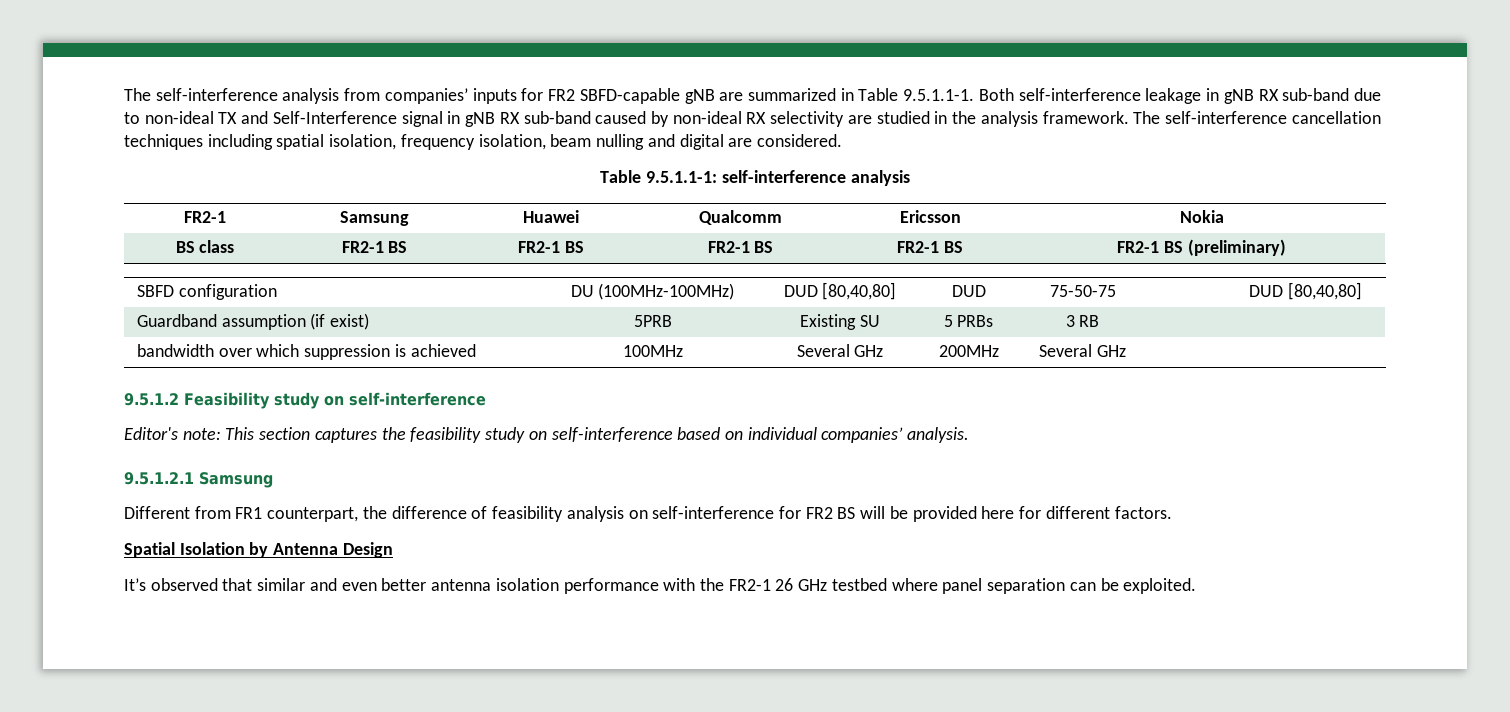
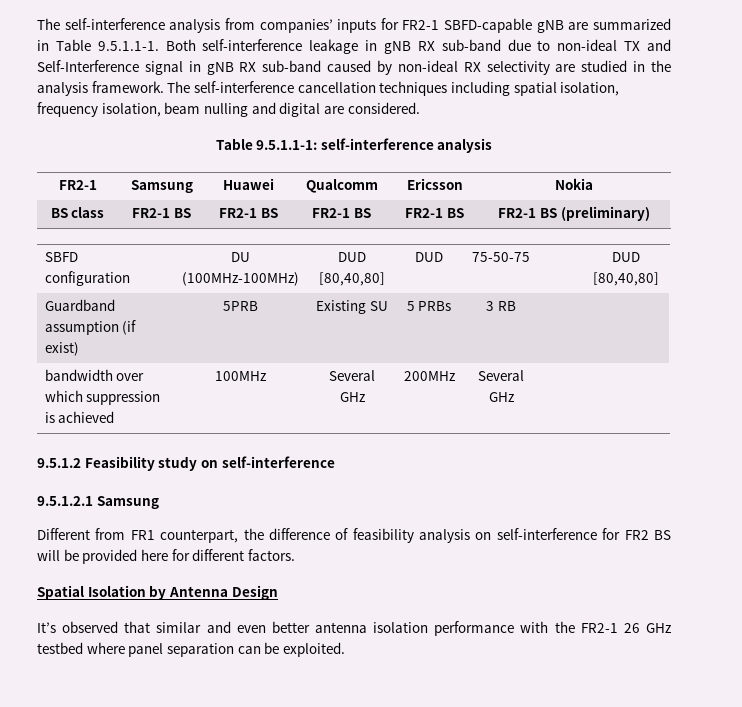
[548,89,576,101] FR2 -> [402,20,440,30] FR2-1
[124,427,970,443] // Editor's note: This section captures the feasibility study on self-interference based on individual companies’ analysis. -> (335, 462) none

